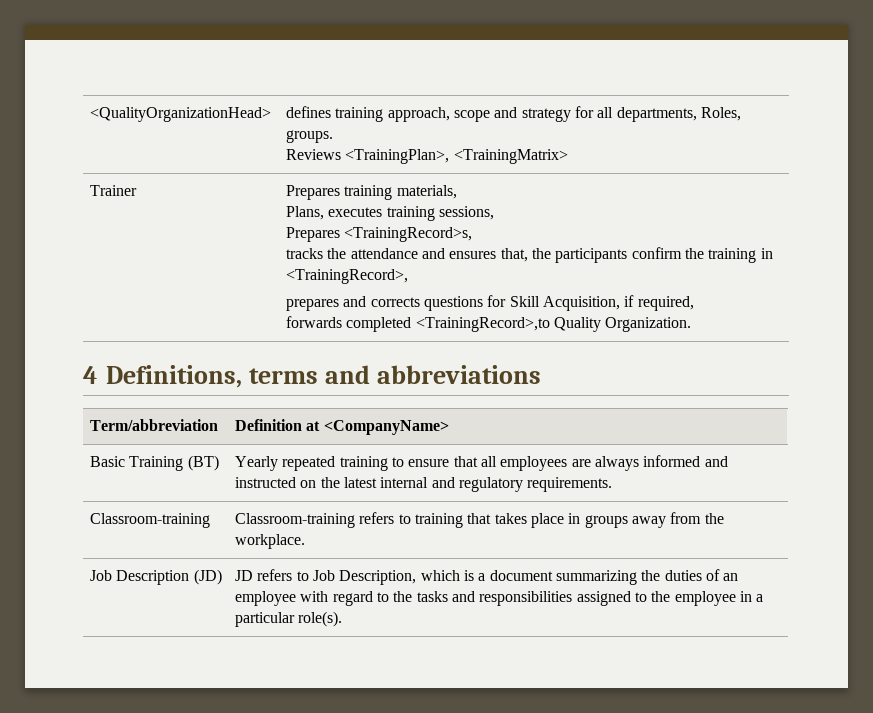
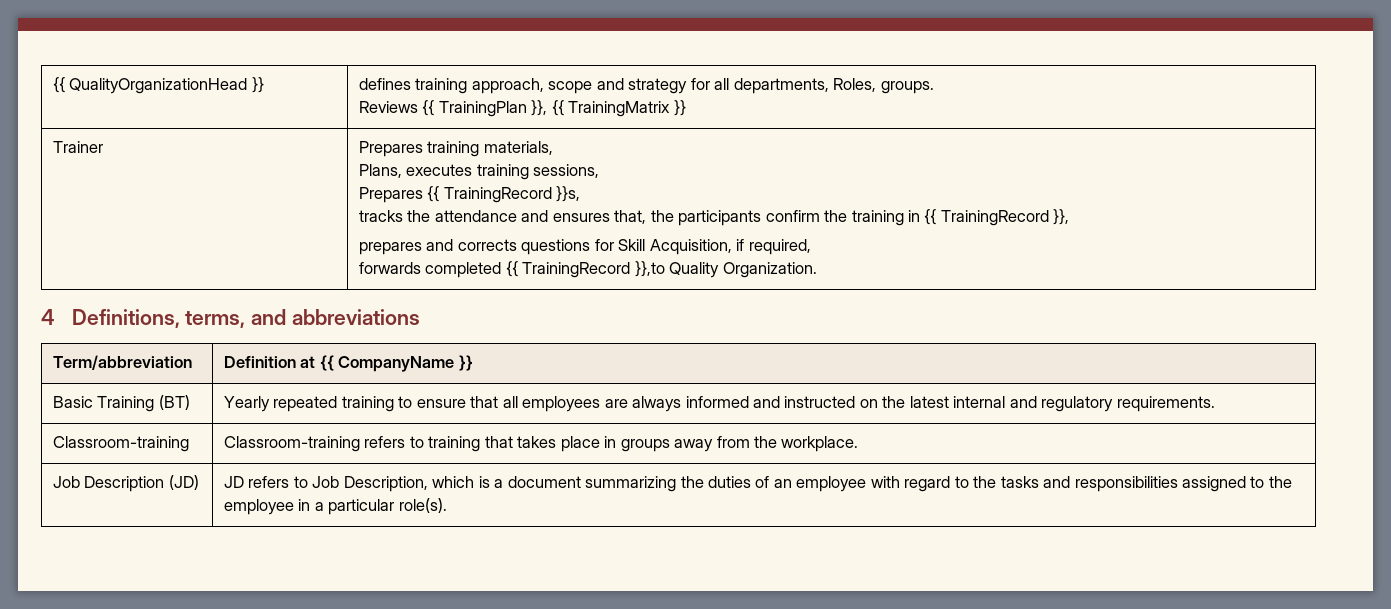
[90,107,272,122] <QualityOrganizationHead> -> [52,77,264,94] {{ QualityOrganizationHead }}
[345,149,568,164] <TrainingPlan>, <TrainingMatrix> -> [422,100,686,117] {{ TrainingPlan }}, {{ TrainingMatrix }}
[344,227,473,242] <TrainingRecord>s, -> [427,186,581,203] {{ TrainingRecord }}s,
[286,269,409,284] <TrainingRecord>, -> [924,209,1070,226] {{ TrainingRecord }},
[415,317,550,332] <TrainingRecord>,to -> [505,261,665,278] {{ TrainingRecord }},to
[249,368,319,384] terms -> [185,311,246,328] terms,
[323,420,449,435] <CompanyName> -> [319,355,473,372] {{ CompanyName }}

